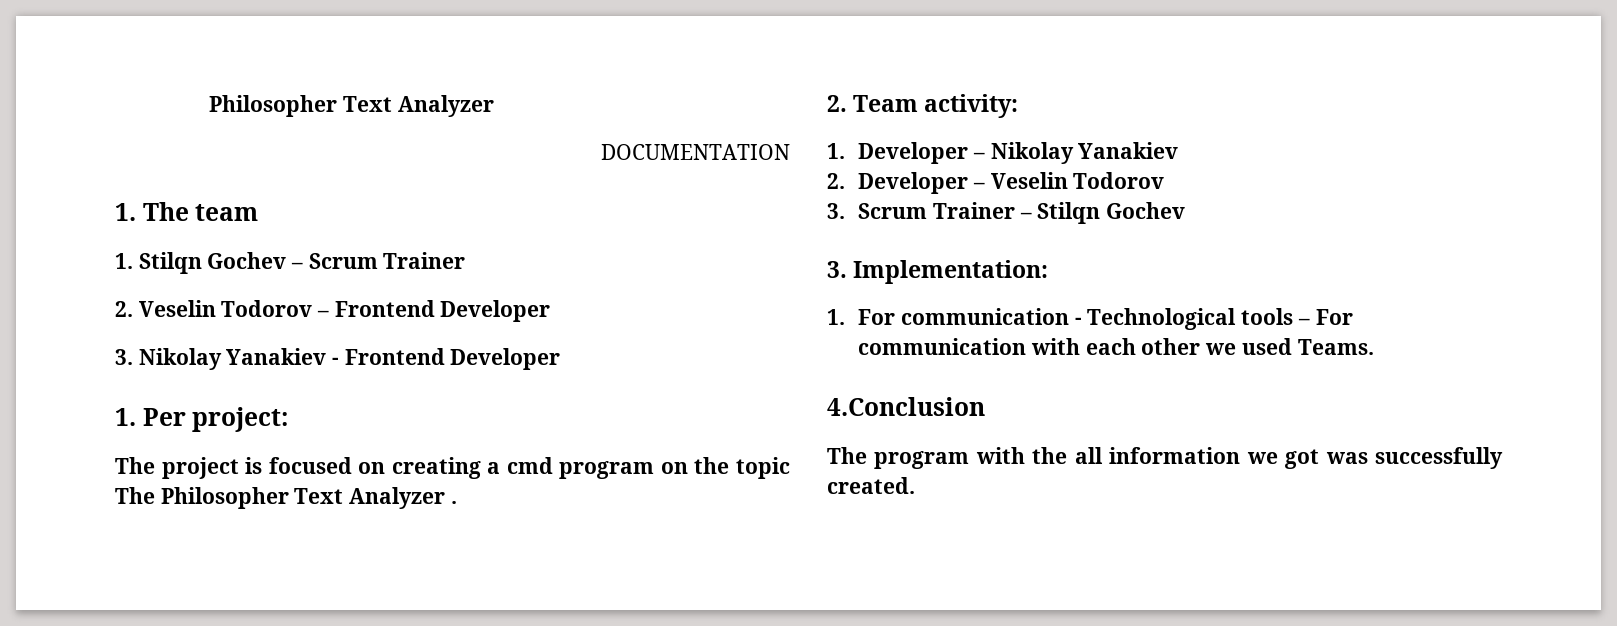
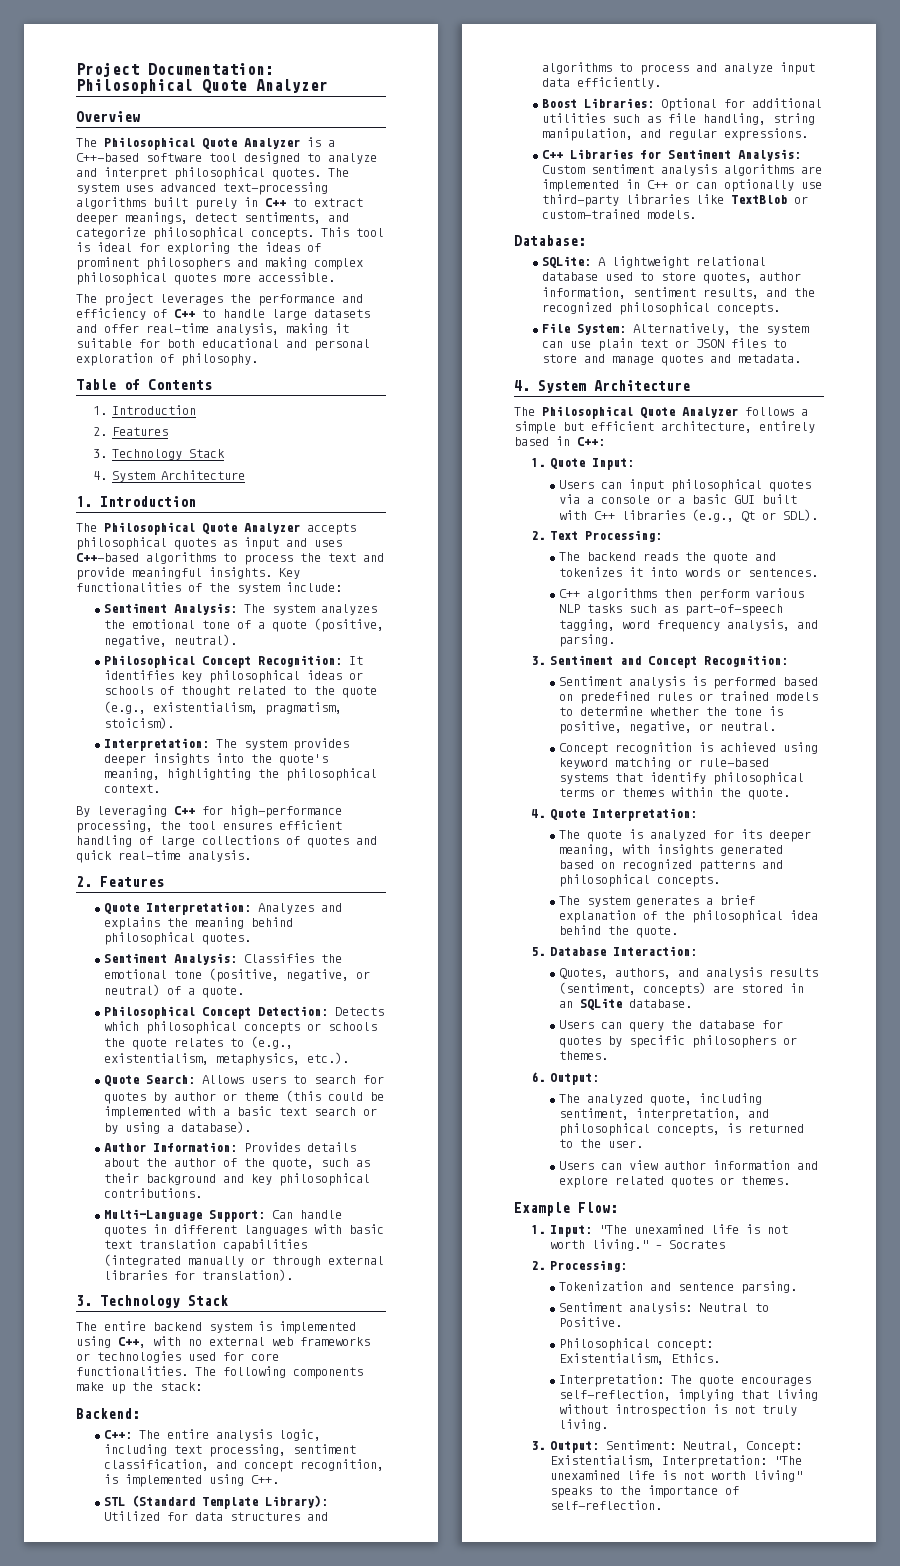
[209,95,494,117] [601,144,790,160] [115,202,259,221] [115,252,466,274] [115,300,551,322] [115,348,561,370] [115,407,289,432] [115,457,790,479] [115,487,457,509] [827,94,1019,118] [827,142,1179,164] [827,172,1165,194] [827,202,1186,224] [827,260,1049,284] [827,308,1353,330] [858,338,1374,355] [827,397,985,416] [827,447,1503,469] [827,477,915,494] Philosopher Text Analyzer // DOCUMENTATION // 1. The team // 1. Stilqn Gochev – Scrum Trainer // 2. Veselin Todorov – Frontend Developer // 3. Nikolay Yanakiev - Frontend Developer // 1. Per project: // The project is focused on creating a cmd program on the topic The Philosopher Text Analyzer . // 2. Team activity: // 1. Developer – Nikolay Yanakiev // 2. Developer – Veselin Todorov // 3. Scrum Trainer – Stilqn Gochev // 3. Implementation: // 1. For communication - Technological tools – For communication with each other we used Teams. // 4.Conclusion // The program with the all information we got was successfully created. -> [76,62,274,77] [76,79,328,94] [76,111,140,122] [76,137,335,150] [76,152,377,164] [76,167,349,180] [76,182,328,195] [76,197,363,210] [76,212,349,225] [76,227,384,240] [76,242,321,255] [76,257,363,270] [76,272,335,285] [76,293,363,306] [76,308,370,320] [76,323,349,335] [76,338,370,351] [76,353,258,366] [76,379,212,390] [92,405,197,415] [92,427,169,436] [92,449,226,460] [92,470,246,482] [76,496,196,507] [76,522,356,535] [76,537,342,550] [76,552,384,565] [76,567,300,580] [76,582,342,594] [104,603,378,615] [104,618,385,632] [104,634,238,647] [104,655,364,668] [104,670,364,683] [104,686,378,698] [104,701,343,715] [104,717,175,729] [104,738,350,751] [104,753,329,766] [104,768,378,781] [104,784,161,793] [76,805,342,818] [76,820,342,833] [76,835,377,848] [76,850,251,863] [76,876,164,887] [104,902,343,915] [104,917,294,930] [104,932,252,945] [104,953,343,965] [104,968,371,982] [104,984,245,998] [104,1006,385,1019] [104,1021,378,1034] [104,1036,294,1050] [104,1052,350,1066] [104,1075,385,1086] [104,1090,385,1104] [104,1106,378,1119] [104,1121,252,1134] [104,1142,357,1152] [104,1158,371,1170] [104,1173,371,1186] [104,1188,203,1198] [104,1209,343,1222] [104,1224,385,1237] [104,1239,308,1252] [104,1254,385,1267] [104,1269,294,1281] [76,1295,228,1308] [76,1321,356,1334] [76,1336,370,1348] [76,1351,279,1363] [76,1366,363,1379] [76,1382,202,1394] [76,1408,140,1419] [104,1429,322,1441] [104,1444,357,1457] [104,1459,385,1472] [104,1474,280,1487] [104,1495,329,1509] [104,1511,329,1521] [542,62,816,75] [542,77,662,89] [542,98,823,111] [542,113,816,125] [542,128,809,141] [542,149,802,161] [542,164,823,176] [542,179,823,192] [542,194,809,207] [542,209,697,219] [514,235,586,246] [542,256,767,268] [542,272,802,284] [542,287,816,299] [542,302,781,315] [542,323,810,335] [542,338,788,351] [542,354,802,366] [514,380,690,393] [514,406,808,419] [514,421,815,434] [514,436,605,446] [530,458,635,470] [559,479,812,492] [559,494,798,504] [559,509,819,522] [530,530,663,542] [559,552,777,564] [559,567,819,577] [559,588,805,601] [559,604,784,616] [559,619,819,632] [559,634,616,647] [530,655,789,668] [559,676,819,689] [559,691,819,704] [559,706,784,716] [559,721,777,734] [559,742,819,755] [559,757,770,769] [559,772,805,785] [559,787,791,800] [530,808,698,821] [559,829,812,842] [559,844,784,856] [559,859,784,872] [559,874,721,887] [559,895,756,907] [559,910,819,923] [559,925,679,938] [530,946,698,956] [559,967,819,979] [559,982,805,996] [559,998,693,1010] [559,1020,784,1032] [559,1035,798,1048] [559,1051,609,1060] [530,1072,600,1085] [559,1093,763,1106] [559,1108,770,1121] [559,1123,805,1136] [559,1139,644,1148] [559,1160,819,1170] [559,1176,791,1188] [514,1202,618,1216] [530,1224,789,1237] [550,1239,726,1251] [530,1260,628,1272] [559,1281,798,1294] [559,1302,770,1314] [559,1317,623,1327] [559,1338,714,1351] [559,1353,721,1365] [559,1374,812,1387] [559,1389,819,1402] [559,1404,798,1417] [559,1419,609,1431] [530,1440,803,1453] [550,1455,803,1468] [550,1470,803,1482] [550,1485,740,1498] [550,1500,663,1510] Project Documentation: Philosophical Quote Analyzer // Overview // The Philosophical Quote Analyzer is a C++-based software tool designed to analyze and interpret philosophical quotes. The system uses advanced text-processing algorithms built purely in C++ to extract deeper meanings, detect sentiments, and categorize philosophical concepts. This tool is ideal for exploring the ideas of prominent philosophers and making complex philosophical quotes more accessible. // The project leverages the performance and efficiency of C++ to handle large datasets and offer real-time analysis, making it suitable for both educational and personal exploration of philosophy. // Table of Contents // 1. Introduction // 2. Features // 3. Technology Stack // 4. System Architecture // 1. Introduction // The Philosophical Quote Analyzer accepts philosophical quotes as input and uses C++-based algorithms to process the text and provide meaningful insights. Key functionalities of the system include: // Sentiment Analysis: The system analyzes the emotional tone of a quote (positive, negative, neutral). // Philosophical Concept Recognition: It identifies key philosophical ideas or schools of thought related to the quote (e.g., existentialism, pragmatism, stoicism). // Interpretation: The system provides deeper insights into the quote's meaning, highlighting the philosophical context. // By leveraging C++ for high-performance processing, the tool ensures efficient handling of large collections of quotes and quick real-time analysis. // 2. Features // Quote Interpretation: Analyzes and explains the meaning behind philosophical quotes. // Sentiment Analysis: Classifies the emotional tone (positive, negative, or neutral) of a quote. // Philosophical Concept Detection: Detects which philosophical concepts or schools the quote relates to (e.g., existentialism, metaphysics, etc.). // Quote Search: Allows users to search for quotes by author or theme (this could be implemented with a basic text search or by using a database). // Author Information: Provides details about the author of the quote, such as their background and key philosophical contributions. // Multi-Language Support: Can handle quotes in different languages with basic text translation capabilities (integrated manually or through external libraries for translation). // 3. Technology Stack // The entire backend system is implemented using C++, with no external web frameworks or technologies used for core functionalities. The following components make up the stack: // Backend: // C++: The entire analysis logic, including text processing, sentiment classification, and concept recognition, is implemented using C++. // STL (Standard Template Library): Utilized for data structures and algorithms to process and analyze input data efficiently. // Boost Libraries: Optional for additional utilities such as file handling, string manipulation, and regular expressions. // C++ Libraries for Sentiment Analysis: Custom sentiment analysis algorithms are implemented in C++ or can optionally use third-party libraries like TextBlob or custom-trained models. // Database: // SQLite: A lightweight relational database used to store quotes, author information, sentiment results, and the recognized philosophical concepts. // File System: Alternatively, the system can use plain text or JSON files to store and manage quotes and metadata. // 4. System Architecture // The Philosophical Quote Analyzer follows a simple but efficient architecture, entirely based in C++: // 1. Quote Input: // Users can input philosophical quotes via a console or a basic GUI built with C++ libraries (e.g., Qt or SDL). // 2. Text Processing: // The backend reads the quote and tokenizes it into words or sentences. // C++ algorithms then perform various NLP tasks such as part-of-speech tagging, word frequency analysis, and parsing. // 3. Sentiment and Concept Recognition: // Sentiment analysis is performed based on predefined rules or trained models to determine whether the tone is positive, negative, or neutral. // Concept recognition is achieved using keyword matching or rule-based systems that identify philosophical terms or themes within the quote. // 4. Quote Interpretation: // The quote is analyzed for its deeper meaning, with insights generated based on recognized patterns and philosophical concepts. // The system generates a brief explanation of the philosophical idea behind the quote. // 5. Database Interaction: // Quotes, authors, and analysis results (sentiment, concepts) are stored in an SQLite database. // Users can query the database for quotes by specific philosophers or themes. // 6. Output: // The analyzed quote, including sentiment, interpretation, and philosophical concepts, is returned to the user. // Users can view author information and explore related quotes or themes. // Example Flow: // 1. Input: "The unexamined life is not worth living." – Socrates // 2. Processing: // Tokenization and sentence parsing. // Sentiment analysis: Neutral to Positive. // Philosophical concept: Existentialism, Ethics. // Interpretation: The quote encourages self-reflection, implying that living without introspection is not truly living. // 3. Output: Sentiment: Neutral, Concept: Existentialism, Interpretation: "The unexamined life is not worth living" speaks to the importance of self-reflection.

